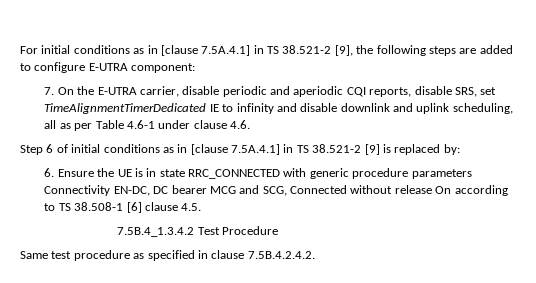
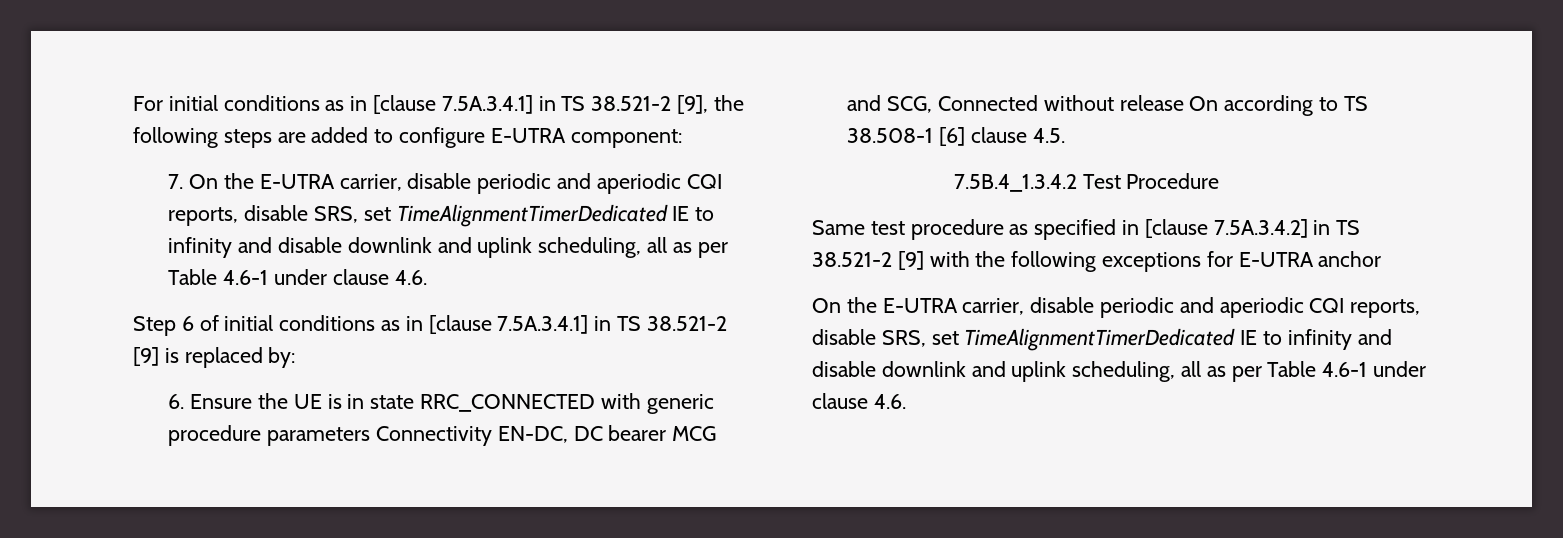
[201,45,251,56] 7.5A.4.1] -> [441,95,533,114] 7.5A.3.4.1]
[231,144,280,155] 7.5A.4.1] -> [497,315,589,334] 7.5A.3.4.1]
[211,250,315,259] clause 7.5B.4.2.4.2. -> [1144,219,1361,238] [812,251,1382,272] [812,297,1421,318] [812,328,1392,351] [812,361,1427,382] [812,393,906,409] [clause 7.5A.3.4.2] in TS 38.521-2 [9] with the following exceptions for E-UTRA anchor // On the E-UTRA carrier, disable periodic and aperiodic CQI reports, disable SRS, set TimeAlignmentTimerDedicated IE to infinity and disable downlink and uplink scheduling, all as per Table 4.6-1 under clause 4.6.

